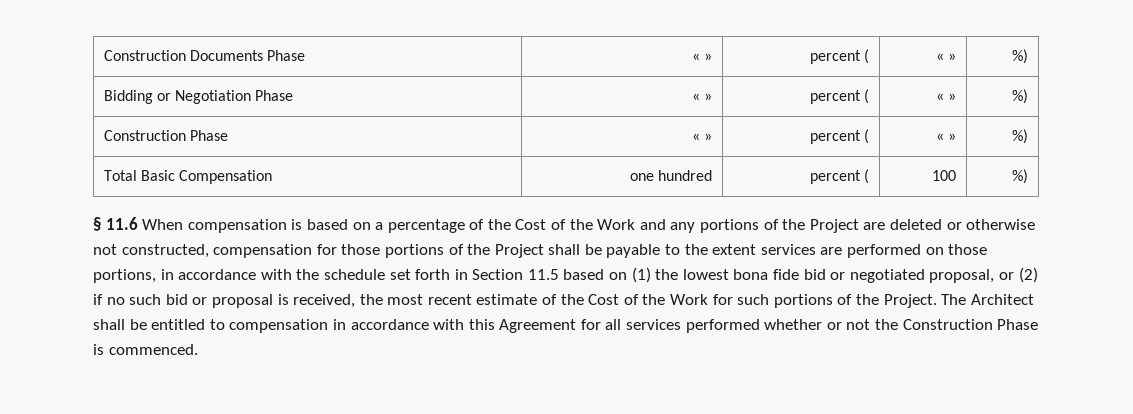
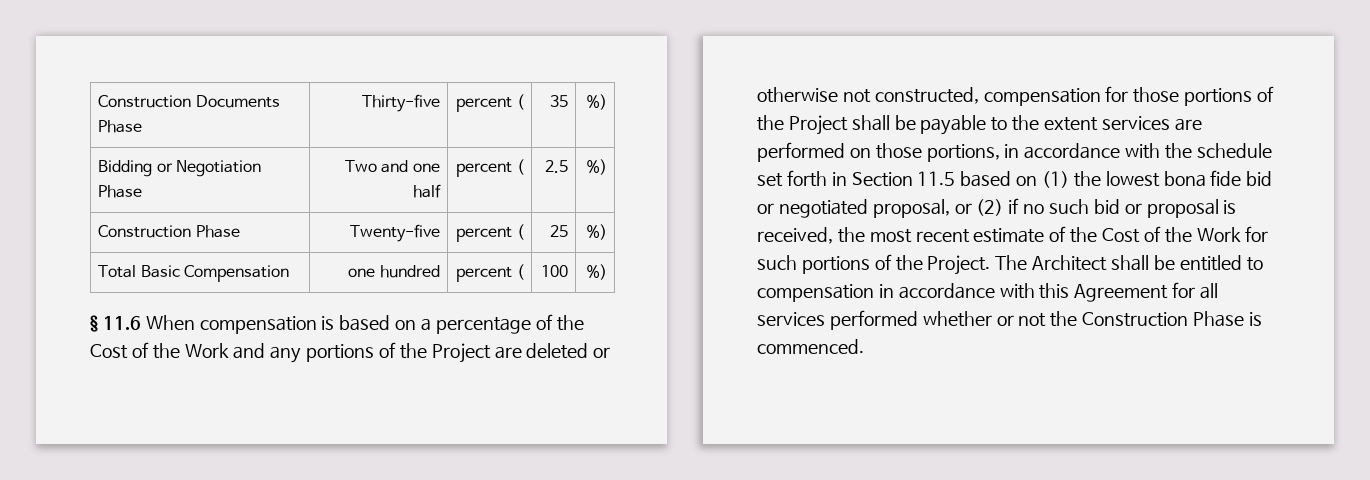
[692,53,713,61] [810,49,870,64] [936,53,957,61] « » | percent ( | « » -> [361,94,440,112] [456,94,524,112] [549,95,568,107] Thirty-five | percent ( | 35
[692,93,713,101] [810,89,870,104] [936,93,957,101] « » | percent ( | « » -> [345,160,440,173] [412,184,441,198] [456,159,524,177] [544,160,568,173] Two and one half | percent ( | 2.5
[692,133,713,141] [810,129,870,144] [936,133,957,141] « » | percent ( | « » -> [349,224,440,242] [456,224,524,242] [549,225,568,237] Twenty-five | percent ( | 25

